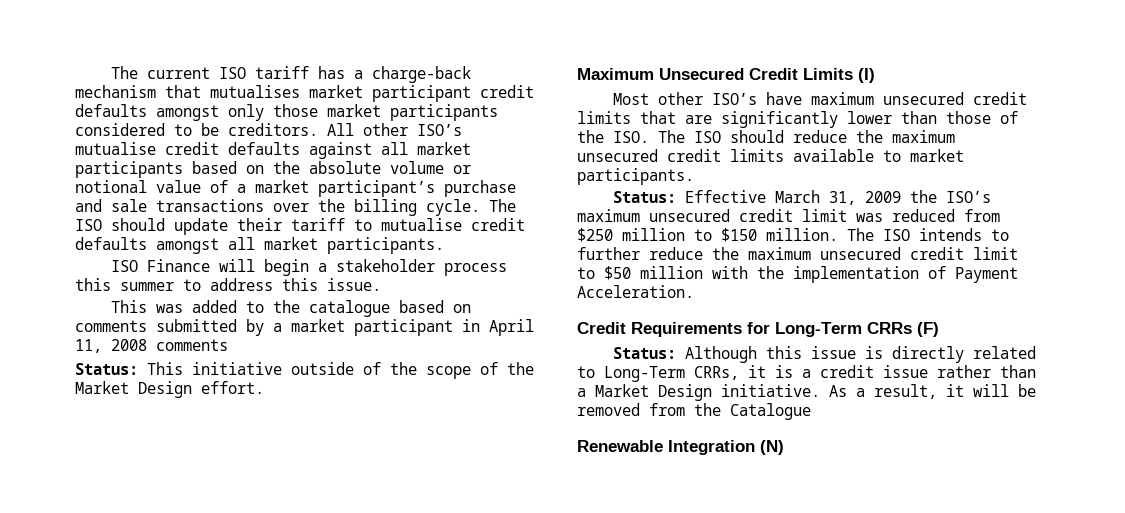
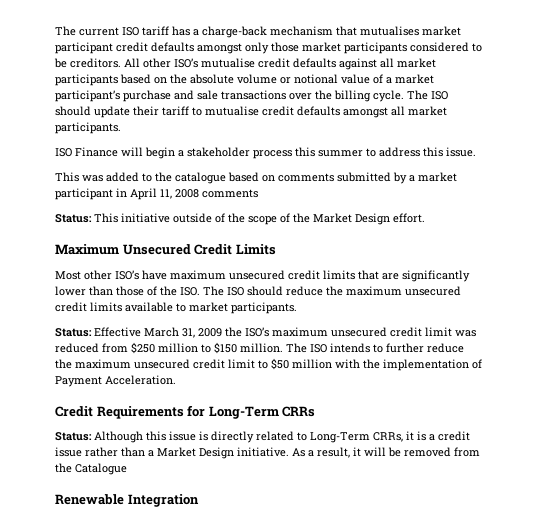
[858,68,875,83] (I) -> (276, 249) none
[917,322,939,337] (F) -> (316, 411) none
[760,440,784,455] (N) -> (199, 500) none

